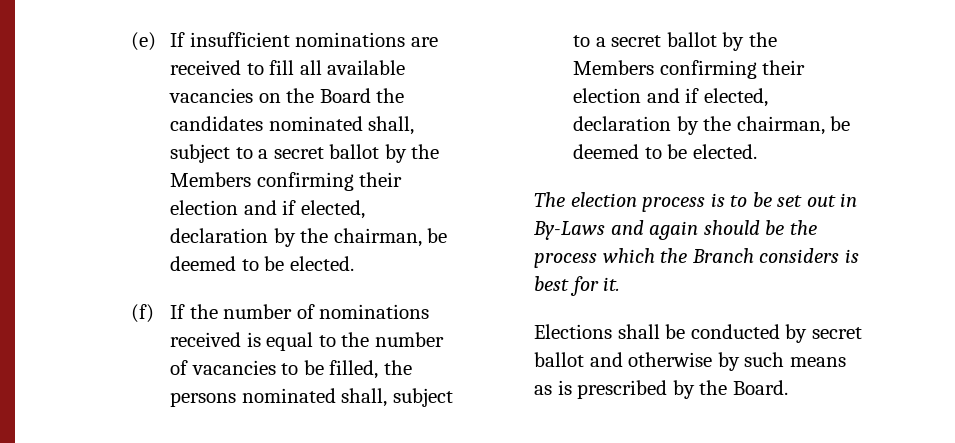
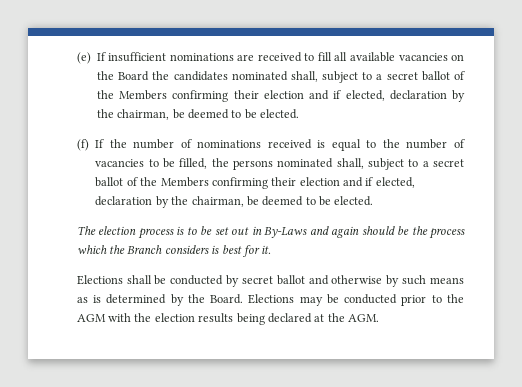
[384,144,407,163] by -> [454,71,466,80] of
[722,32,745,51] by -> [126,177,138,186] of
[577,380,668,399] prescribed -> [106,294,167,304] determined
(788, 387) none -> [248,294,465,306] [76,313,380,325] Elections may be conducted prior to the AGM with the election results being declared at the AGM.

